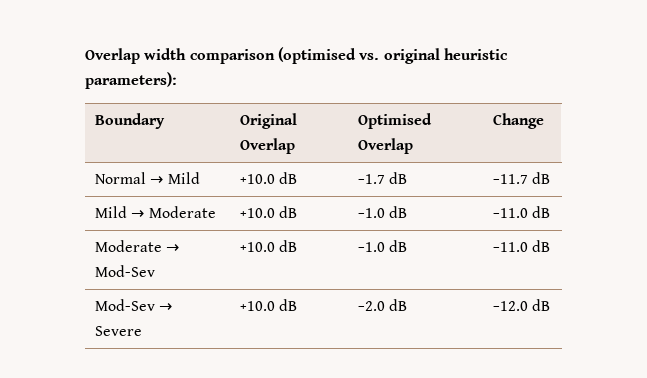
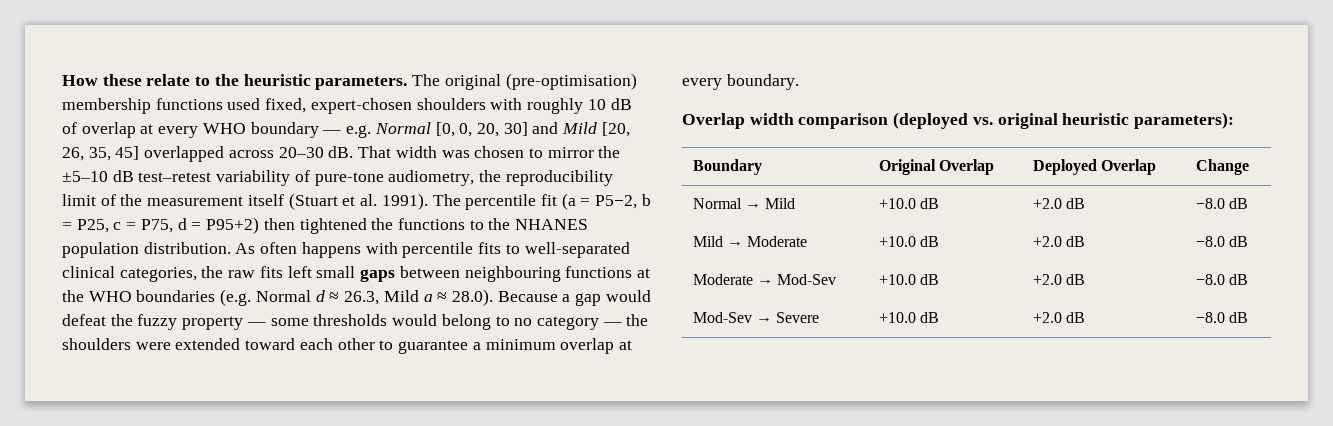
(85, 56) none -> [62,73,637,90] [62,98,632,114] [62,122,630,138] [62,146,621,162] [62,170,613,186] [62,193,651,210] [62,217,589,234] [62,242,630,258] [62,266,650,282] [62,289,651,306] [62,314,649,330] [62,338,632,354] [682,74,799,90] How these relate to the heuristic parameters. The original (pre-optimisation) membership functions used fixed, expert-chosen shoulders with roughly 10 dB of overlap at every WHO boundary — e.g. Normal [0, 0, 20, 30] and Mild [20, 26, 35, 45] overlapped across 20–30 dB. That width was chosen to mirror the ±5–10 dB test–retest variability of pure-tone audiometry, the reproducibility limit of the measurement itself (Stuart et al. 1991). The percentile fit (a = P5−2, b = P25, c = P75, d = P95+2) then tightened the functions to the NHANES population distribution. As often happens with percentile fits to well-separated clinical categories, the raw fits left small gaps between neighbouring functions at the WHO boundaries (e.g. Normal d ≈ 26.3, Mild a ≈ 28.0). Because a gap would defeat the fuzzy property — some thresholds would belong to no category — the shoulders were extended toward each other to guarantee a minimum overlap at every boundary. //
[277,47,356,64] (optimised -> [893,112,969,129] (deployed
[358,113,433,129] Optimised -> [1032,159,1097,175] Deployed
[358,172,408,184] [493,174,529,184] −1.7 dB | −11.7 -> [1032,198,1086,209] [1195,198,1225,209] +2.0 dB | −8.0
[358,206,408,218] [493,208,529,218] −1.0 dB | −11.0 -> [1032,236,1086,247] [1195,236,1225,247] +2.0 dB | −8.0
[358,240,408,252] [493,242,529,252] −1.0 dB | −11.0 -> [1032,274,1086,285] [1195,274,1225,285] +2.0 dB | −8.0
[358,299,408,311] [493,301,529,311] −2.0 dB | −12.0 -> [1032,312,1086,323] [1195,312,1225,323] +2.0 dB | −8.0

